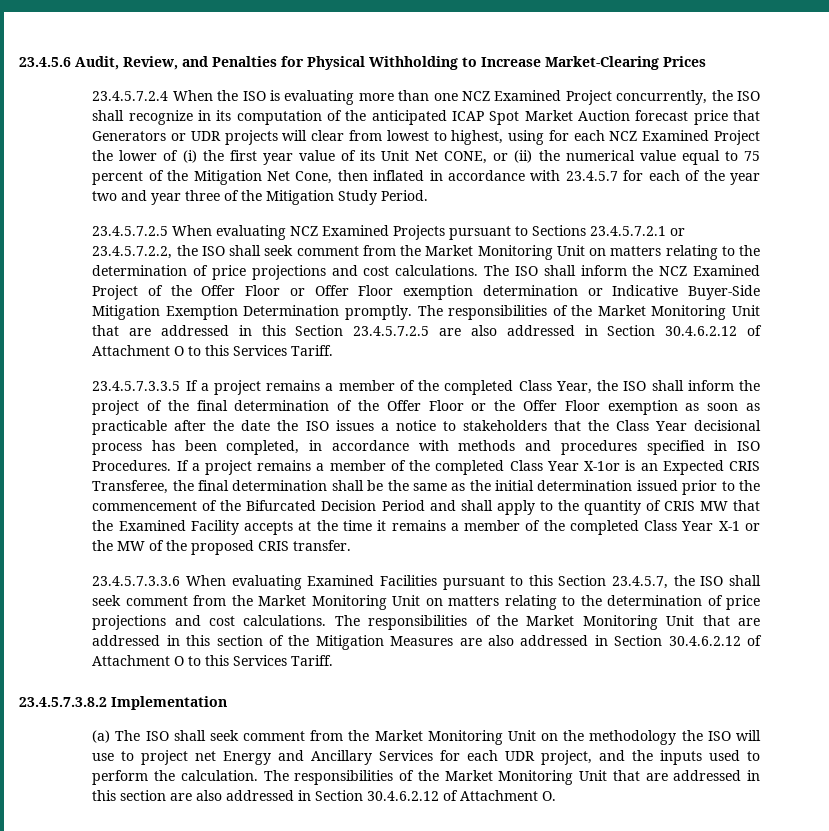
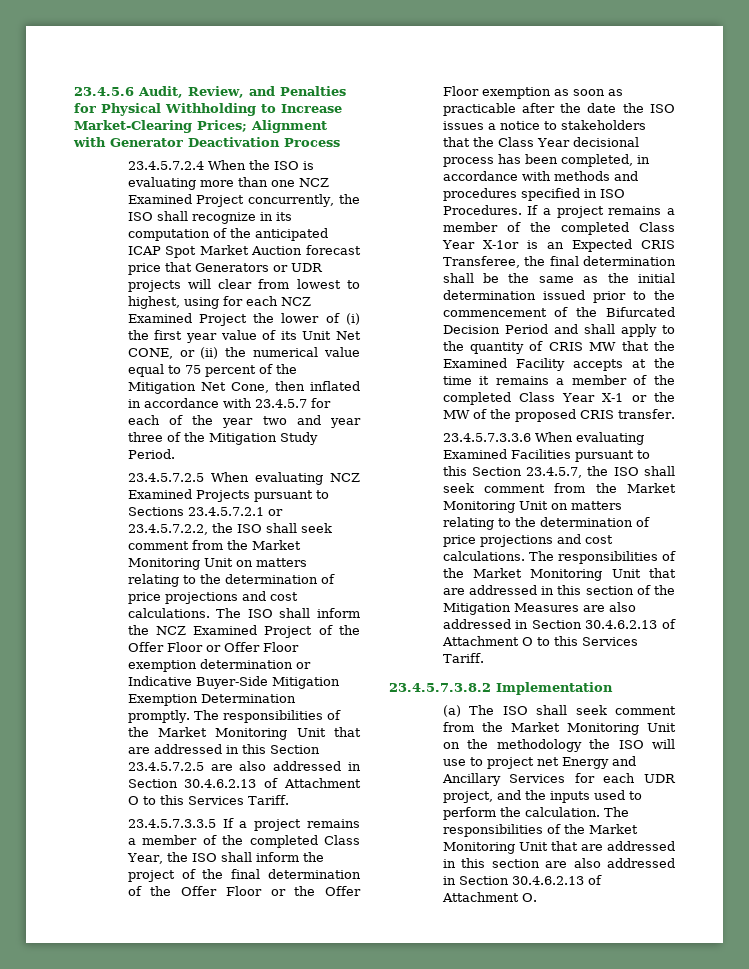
[663,56,706,67] Prices -> [197,120,327,133] [73,137,340,147] Prices; Alignment with Generator Deactivation Process
[665,326,738,336] 30.4.6.2.12 -> [184,779,257,788] 30.4.6.2.13
[668,636,741,646] 30.4.6.2.12 -> [585,620,658,629] 30.4.6.2.13
[367,791,440,801] 30.4.6.2.12 -> [511,876,584,885] 30.4.6.2.13

